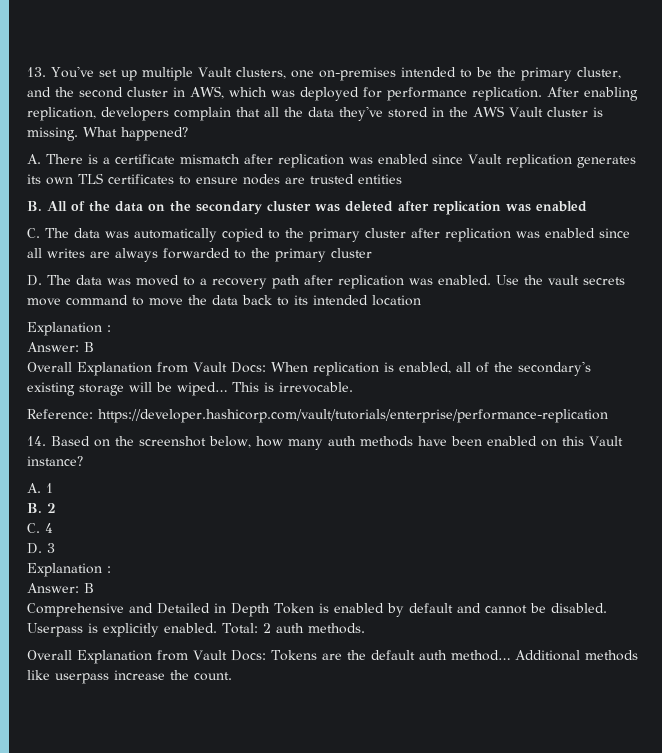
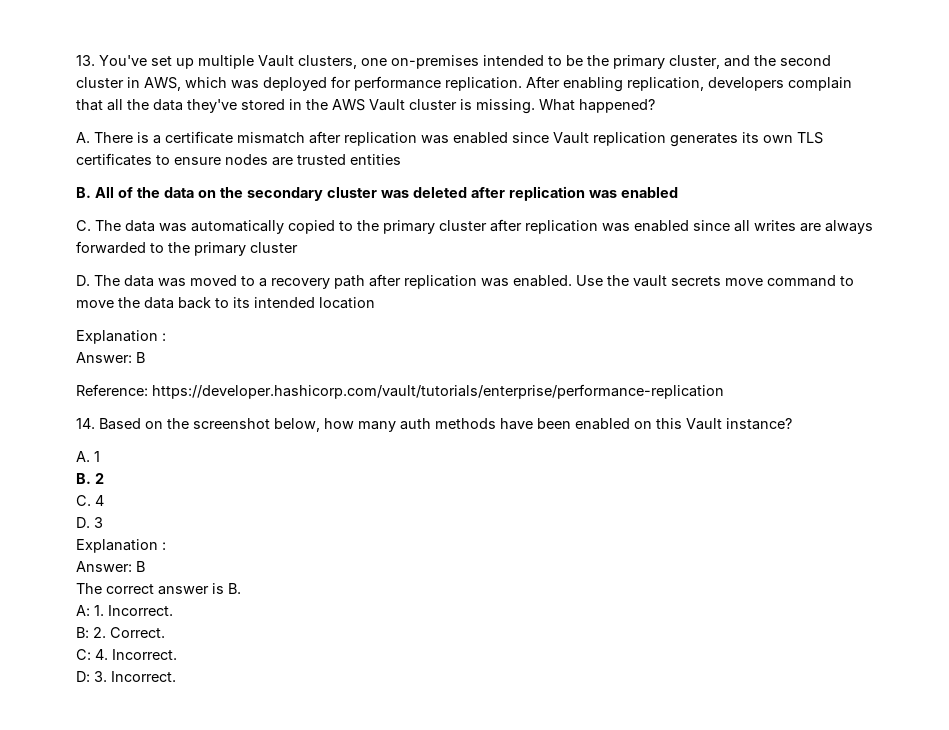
[27,361,591,376] [27,382,353,396] // Overall Explanation from Vault Docs: When replication is enabled, all of the secondary's existing storage will be wiped… This is irrevocable. -> (145, 357) none
[27,603,607,617] [27,623,365,637] [27,650,638,664] [27,670,232,684] Comprehensive and Detailed in Depth Token is enabled by default and cannot be disabled. Userpass is explicitly enabled. Total: 2 auth methods. // Overall Explanation from Vault Docs: Tokens are the default auth method… Additional methods like userpass increase the count. -> [76,583,241,595] [76,605,173,616] [76,627,165,638] [76,649,177,660] [76,671,176,682] The correct answer is B. // A: 1. Incorrect. // B: 2. Correct. // C: 4. Incorrect. // D: 3. Incorrect.

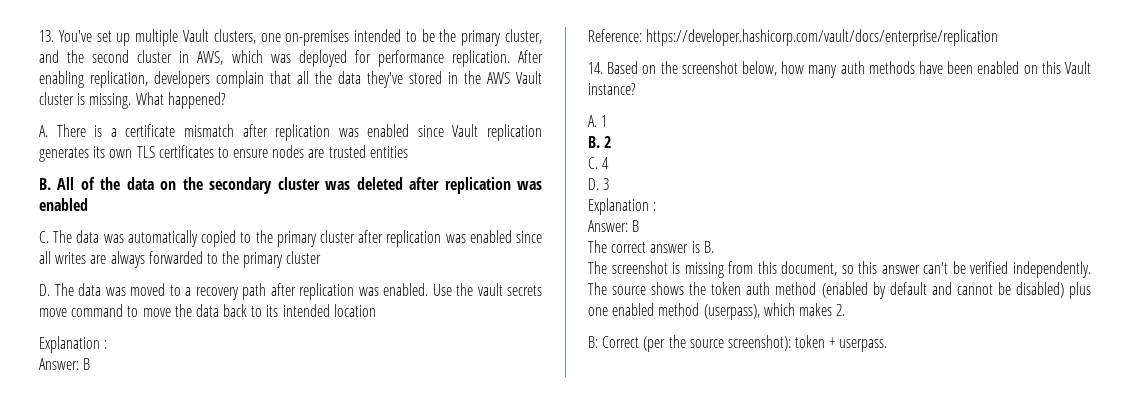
[152,384,724,399] https://developer.hashicorp.com/vault/tutorials/enterprise/performance-replication -> [646,29,999,46] https://developer.hashicorp.com/vault/docs/enterprise/replication
[76,605,173,616] [76,627,165,638] [76,649,177,660] [76,671,176,682] A: 1. Incorrect. // B: 2. Correct. // C: 4. Incorrect. // D: 3. Incorrect. -> [588,261,1091,278] [588,282,1091,299] [588,303,846,320] [588,335,888,352] The screenshot is missing from this document, so this answer can't be verified independently. The source shows the token auth method (enabled by default and cannot be disabled) plus one enabled method (userpass), which makes 2. // B: Correct (per the source screenshot): token + userpass.

